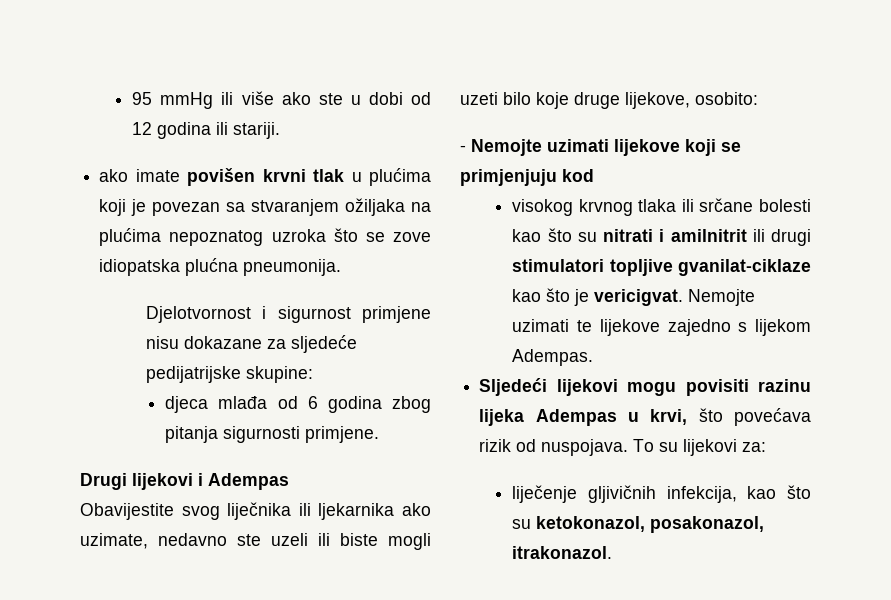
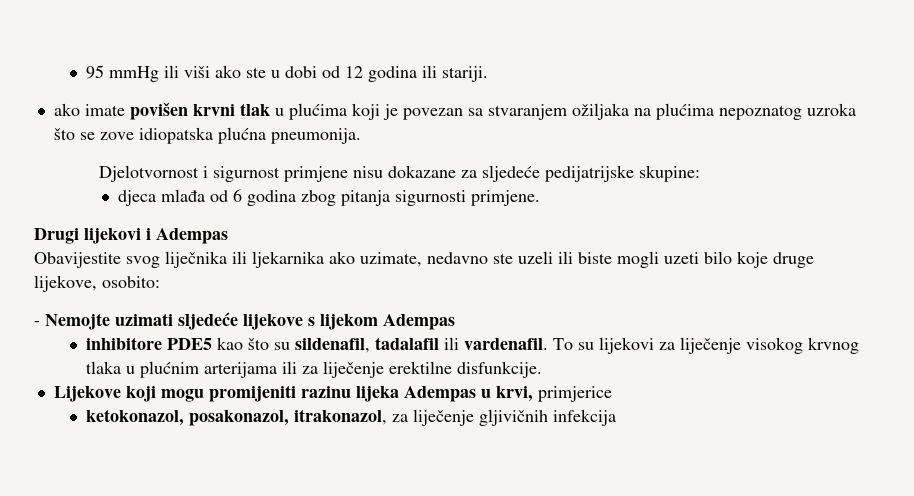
[241,91,274,105] više -> [184,66,211,78] viši
[614,139,741,156] [460,169,594,186] [512,198,811,216] [512,228,811,246] [512,259,811,276] [512,288,756,306] [512,319,811,336] [512,349,594,366] [479,378,749,396] lijekove koji se primjenjuju kod // visokog krvnog tlaka ili srčane bolesti kao što su nitrati i amilnitrit ili drugi stimulatori topljive gvanilat-ciklaze kao što je vericigvat. Nemojte uzimati te lijekove zajedno s lijekom Adempas. // Sljedeći lijekovi mogu povisiti -> [178,312,455,330] [86,337,860,354] [86,361,543,378] [53,385,296,402] sljedeće lijekove s lijekom Adempas // inhibitore PDE5 kao što su sildenafil, tadalafil ili vardenafil. To su lijekovi za liječenje visokog krvnog tlaka u plućnim arterijama ili za liječenje erektilne disfunkcije. // Lijekove koji mogu promijeniti
[698,408,811,426] [479,439,767,456] [512,485,811,503] [512,516,765,533] [512,546,613,559] što povećava rizik od nuspojava. To su lijekovi za: // liječenje gljivičnih infekcija, kao što su ketokonazol, posakonazol, itrakonazol. -> [537,386,612,402] [86,409,617,426] primjerice // ketokonazol, posakonazol, itrakonazol, za liječenje gljivičnih infekcija

